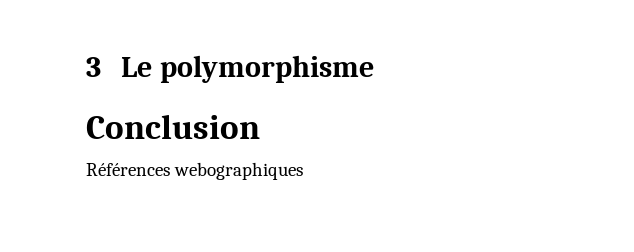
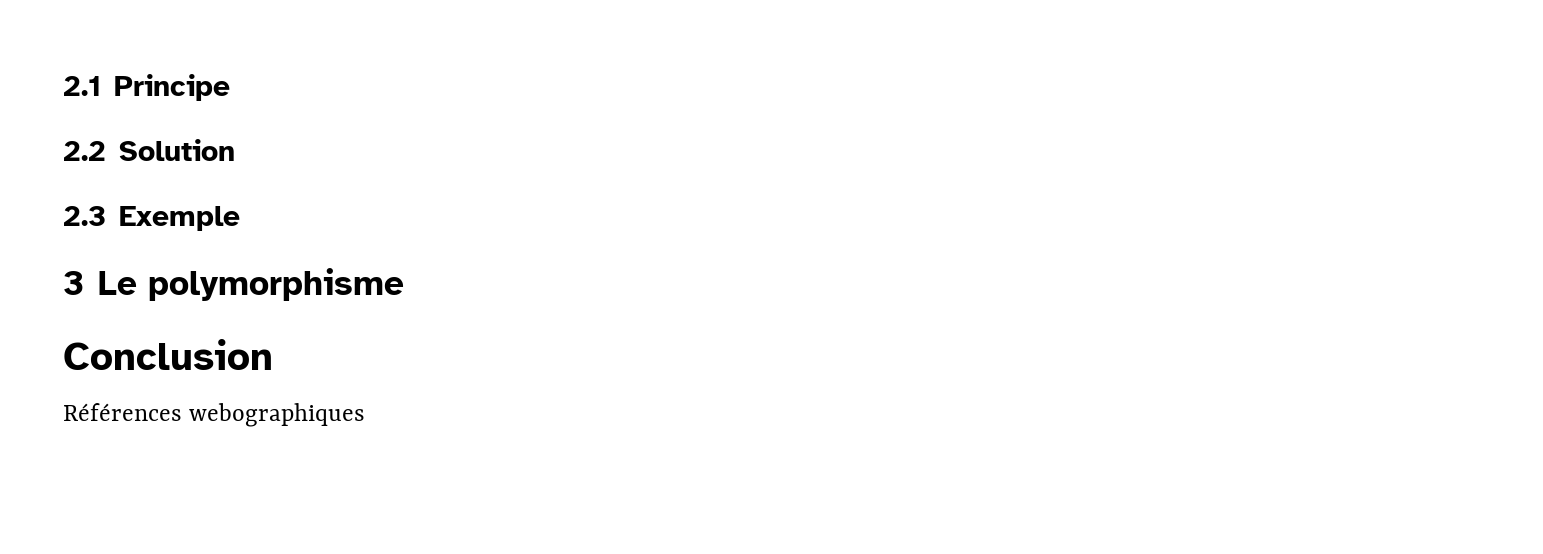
(86, 67) none -> [63,74,231,101] [63,139,236,161] [63,206,241,231] 2.1 Principe // 2.2 Solution // 2.3 Exemple //

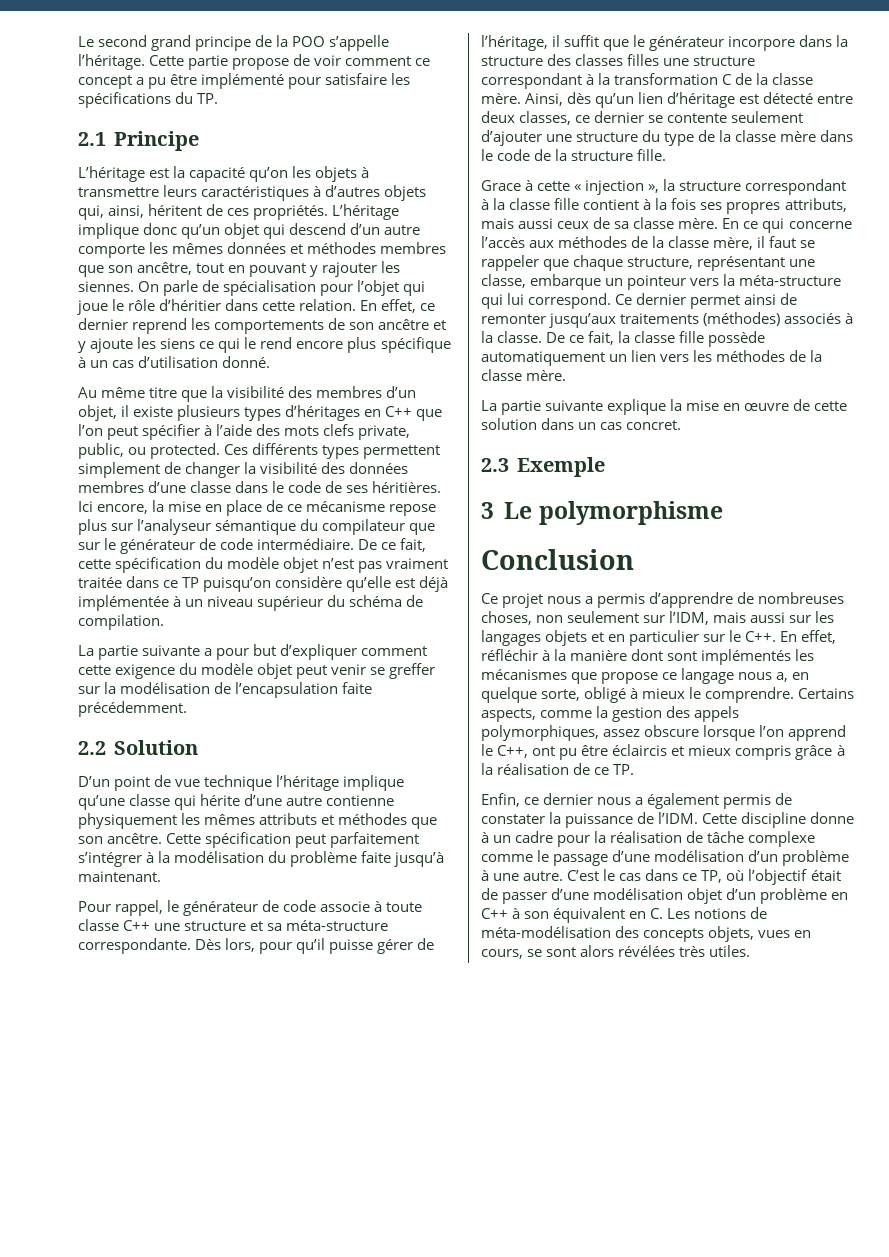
[63,74,231,101] [63,139,236,161] 2.1 Principe // 2.2 Solution -> [78,35,390,51] [78,54,431,70] [78,73,411,89] [78,92,219,108] [78,131,199,151] [78,166,370,182] [78,185,427,201] [78,204,400,220] [78,223,421,239] [78,242,447,258] [78,261,401,277] [78,280,426,296] [77,299,436,315] [78,318,447,334] [78,337,451,353] [78,356,271,368] [78,386,417,402] [78,405,443,421] [78,424,411,440] [78,443,441,459] [78,462,409,478] [78,481,442,493] [78,500,437,516] [78,519,436,535] [78,538,427,554] [78,557,449,573] [78,576,449,592] [78,595,424,611] [78,614,164,630] [78,644,428,660] [78,663,436,679] [78,682,373,698] [78,701,187,717] [78,740,198,755] [78,775,405,791] [78,794,395,810] [78,813,438,829] [78,832,420,848] [78,851,445,867] [78,871,161,882] [78,900,423,916] [78,919,389,931] [78,938,435,954] [481,35,849,51] [481,54,756,66] [481,73,814,89] [481,92,854,108] [481,111,804,125] [481,130,854,146] [481,149,667,161] [481,179,847,195] [481,198,847,214] [481,217,852,233] [481,236,816,250] [481,255,816,271] [481,274,842,290] [481,293,798,309] [481,312,854,328] [481,331,766,347] [481,350,823,366] [481,369,567,381] [481,399,848,415] [481,418,682,430] Le second grand principe de la POO s’appelle l’héritage. Cette partie propose de voir comment ce concept a pu être implémenté pour satisfaire les spécifications du TP. // 2.1 Principe // L’héritage est la capacité qu’on les objets à transmettre leurs caractéristiques à d’autres objets qui, ainsi, héritent de ces propriétés. L’héritage implique donc qu’un objet qui descend d’un autre comporte les mêmes données et méthodes membres que son ancêtre, tout en pouvant y rajouter les siennes. On parle de spécialisation pour l’objet qui joue le rôle d’héritier dans cette relation. En effet, ce dernier reprend les comportements de son ancêtre et y ajoute les siens ce qui le rend encore plus spécifique à un cas d’utilisation donné. // Au même titre que la visibilité des membres d’un objet, il existe plusieurs types d’héritages en C++ que l’on peut spécifier à l’aide des mots clefs private, public, ou protected. Ces différents types permettent simplement de changer la visibilité des données membres d’une classe dans le code de ses héritières. Ici encore, la mise en place de ce mécanisme repose plus sur l’analyseur sémantique du compilateur que sur le générateur de code intermédiaire. De ce fait, cette spécification du modèle objet n’est pas vraiment traitée dans ce TP puisqu’on considère qu’elle est déjà implémentée à un niveau supérieur du schéma de compilation. // La partie suivante a pour but d’expliquer comment cette exigence du modèle objet peut venir se greffer sur la modélisation de l’encapsulation faite précédemment. // 2.2 Solution // D’un point de vue technique l’héritage implique qu’une classe qui hérite d’une autre contienne physiquement les mêmes attributs et méthodes que son ancêtre. Cette spécification peut parfaitement s’intégrer à la modélisation du problème faite jusqu’à maintenant. // Pour rappel, le générateur de code associe à toute classe C++ une structure et sa méta-structure correspondante. Dès lors, pour qu’il puisse gérer de l’héritage, il suffit que le générateur incorpore dans la structure des classes filles une structure correspondant à la transformation C de la classe mère. Ainsi, dès qu’un lien d’héritage est détecté entre deux classes, ce dernier se contente seulement d’ajouter une structure du type de la classe mère dans le code de la structure fille. // Grace à cette « injection », la structure correspondant à la classe fille contient à la fois ses propres attributs, mais aussi ceux de sa classe mère. En ce qui concerne l’accès aux méthodes de la classe mère, il faut se rappeler que chaque structure, représentant une classe, embarque un pointeur vers la méta-structure qui lui correspond. Ce dernier permet ainsi de remonter jusqu’aux traitements (méthodes) associés à la classe. De ce fait, la classe fille possède automatiquement un lien vers les méthodes de la classe mère. // La partie suivante explique la mise en œuvre de cette solution dans un cas concret.
[63,403,366,427] Références webographiques -> [481,592,845,608] [481,611,835,625] [481,630,837,646] [481,649,815,665] [481,668,810,684] [481,687,855,703] [481,706,740,722] [481,725,847,741] [481,744,845,760] [481,763,635,775] [481,793,793,809] [481,812,855,828] [481,831,816,847] [481,850,850,866] [481,869,841,885] [481,888,849,904] [481,907,768,923] [481,926,812,942] [481,945,751,959] Ce projet nous a permis d’apprendre de nombreuses choses, non seulement sur l’IDM, mais aussi sur les langages objets et en particulier sur le C++. En effet, réfléchir à la manière dont sont implémentés les mécanismes que propose ce langage nous a, en quelque sorte, obligé à mieux le comprendre. Certains aspects, comme la gestion des appels polymorphiques, assez obscure lorsque l’on apprend le C++, ont pu être éclaircis et mieux compris grâce à la réalisation de ce TP. // Enfin, ce dernier nous a également permis de constater la puissance de l’IDM. Cette discipline donne à un cadre pour la réalisation de tâche complexe comme le passage d’une modélisation d’un problème à une autre. C’est le cas dans ce TP, où l’objectif était de passer d’une modélisation objet d’un problème en C++ à son équivalent en C. Les notions de méta-modélisation des concepts objets, vues en cours, se sont alors révélées très utiles.

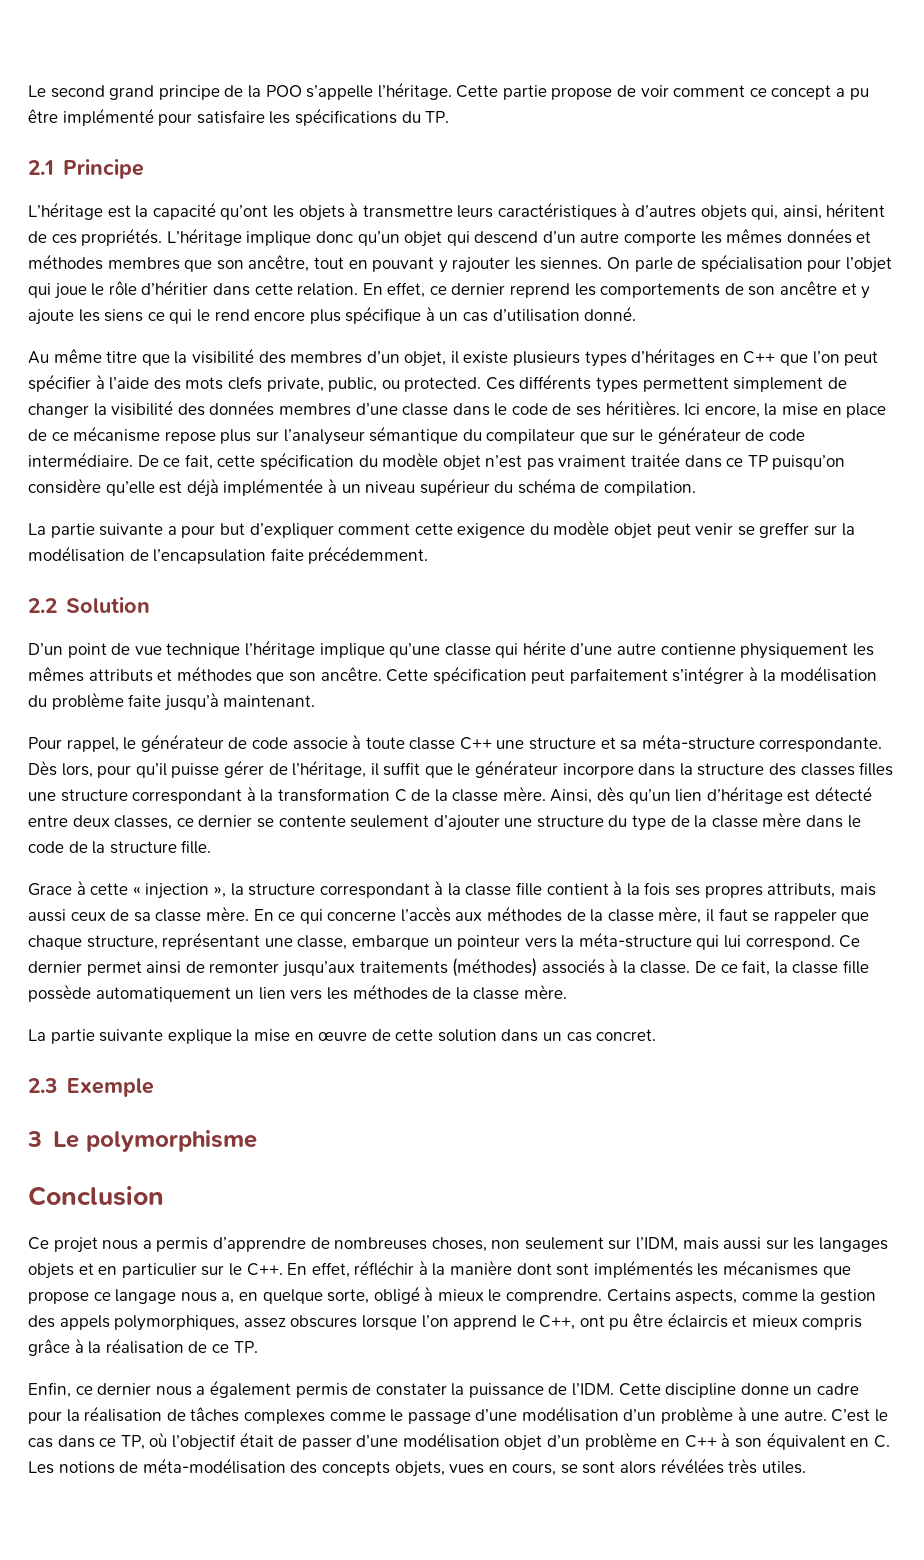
[249,167,289,182] qu’on -> [220,205,269,220] qu’ont
[644,725,700,737] obscure -> [290,1315,358,1328] obscures
[481,832,489,843] à -> (789, 1389) none
[707,831,816,847] tâche complexe -> [190,1407,325,1424] tâches complexes

